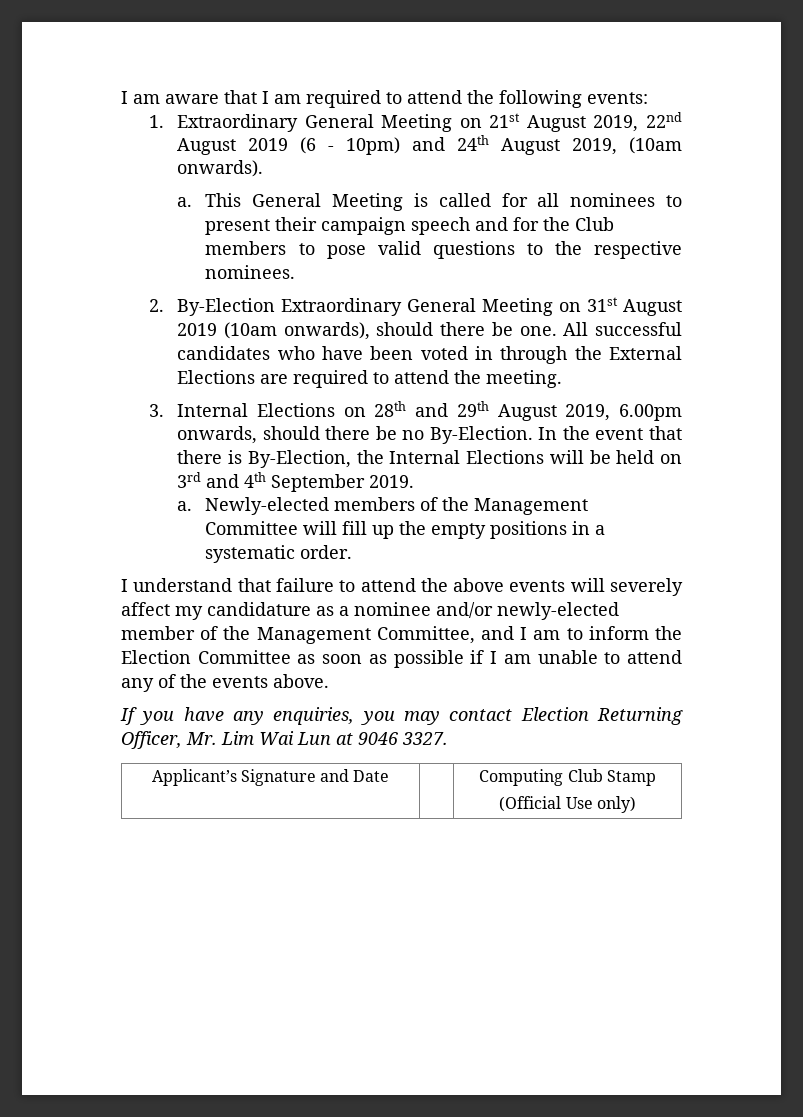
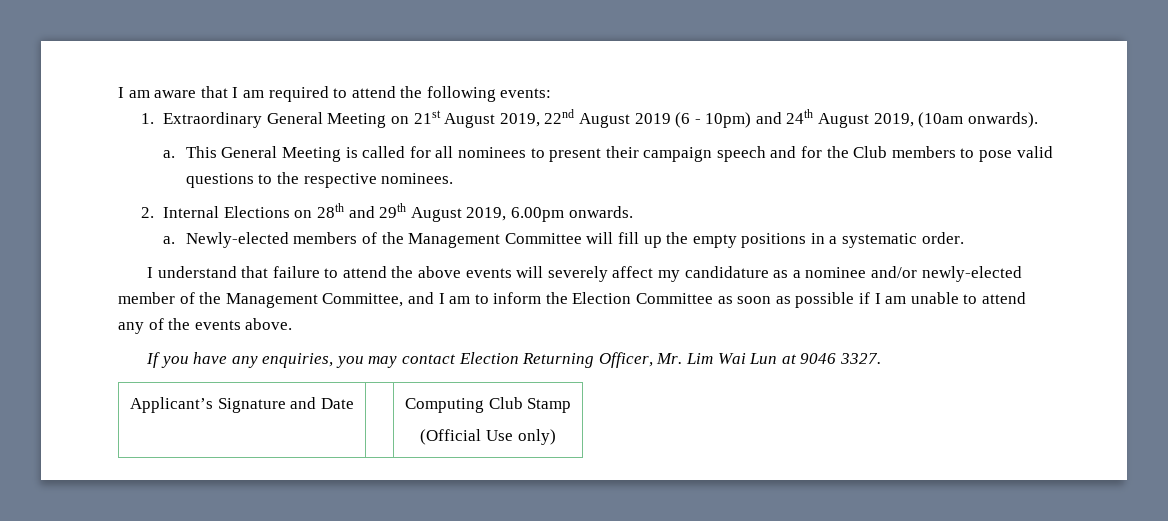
[177,297,682,316] [177,322,682,340] [177,346,682,364] [177,370,563,388] [149,404,165,417] By-Election Extraordinary General Meeting on 31st August 2019 (10am onwards), should there be one. All successful candidates who have been voted in through the External Elections are required to attend the meeting. // 3. -> (154, 212) none
[177,426,682,444] [177,450,682,468] [177,472,415,492] onwards, should there be no By-Election. In the event that there is By-Election, the Internal Elections will be held on 3rd and 4th September 2019. -> [568,206,633,218] onwards.

